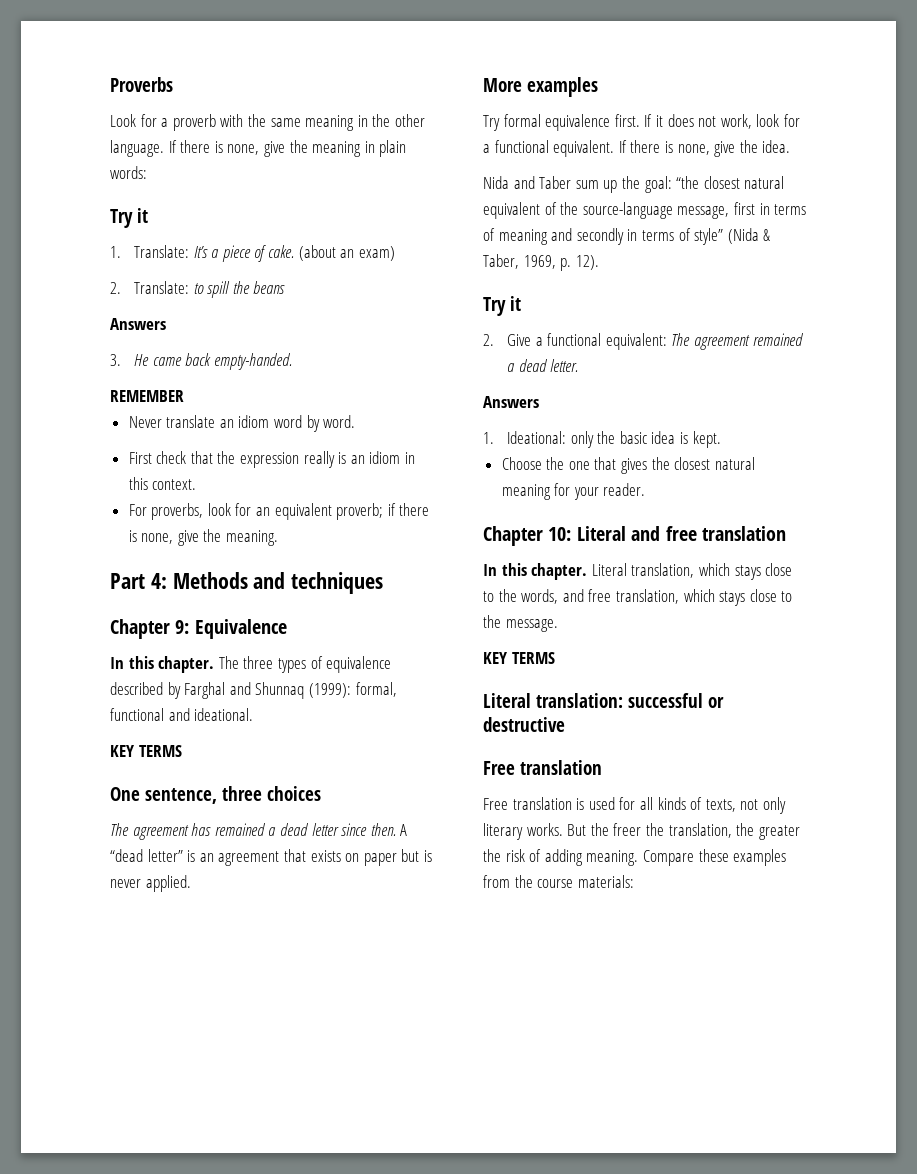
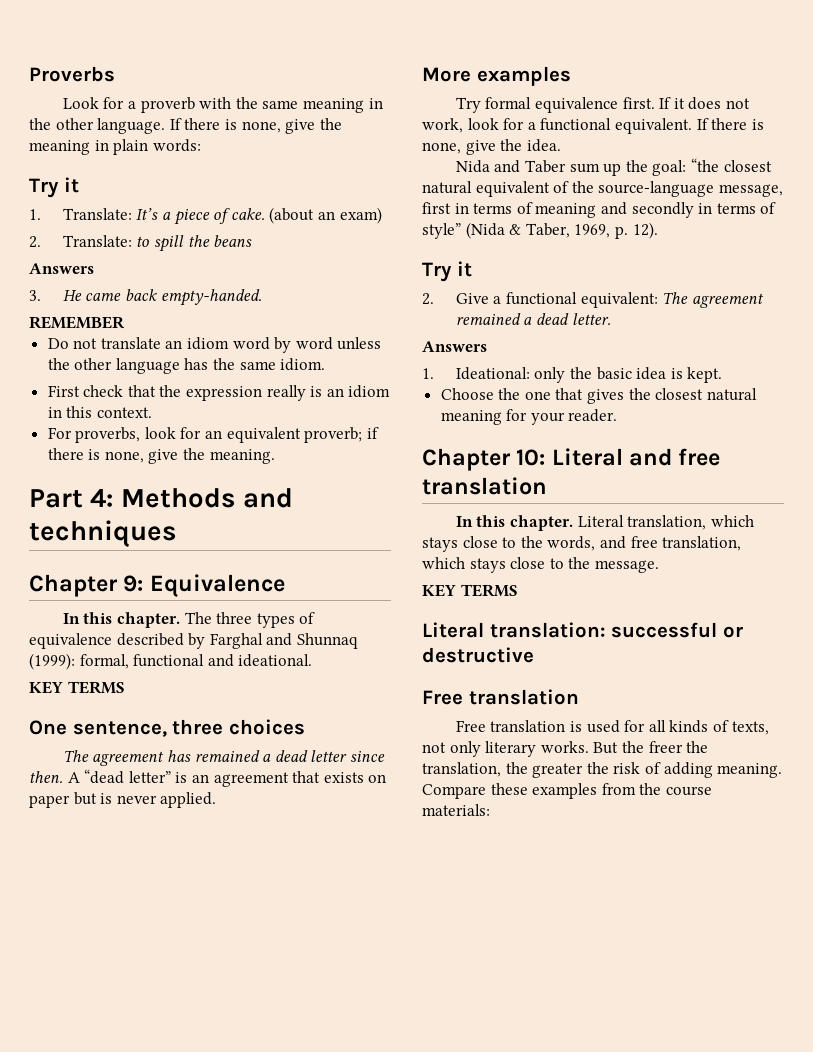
[128,416,162,428] Never -> [47,338,98,349] Do not
[323,415,356,428] word. -> [295,337,382,350] [47,358,326,374] word unless the other language has the same idiom.

